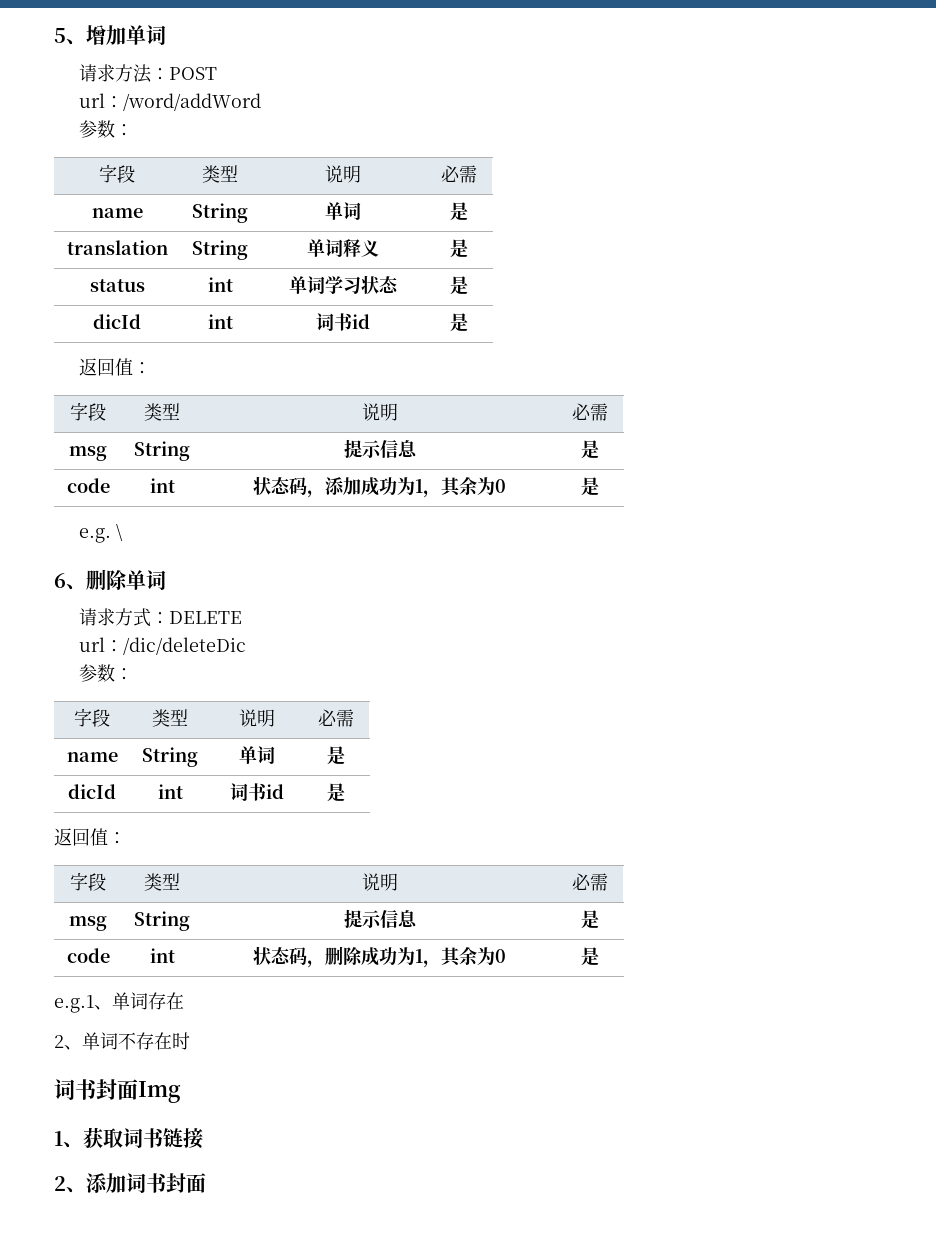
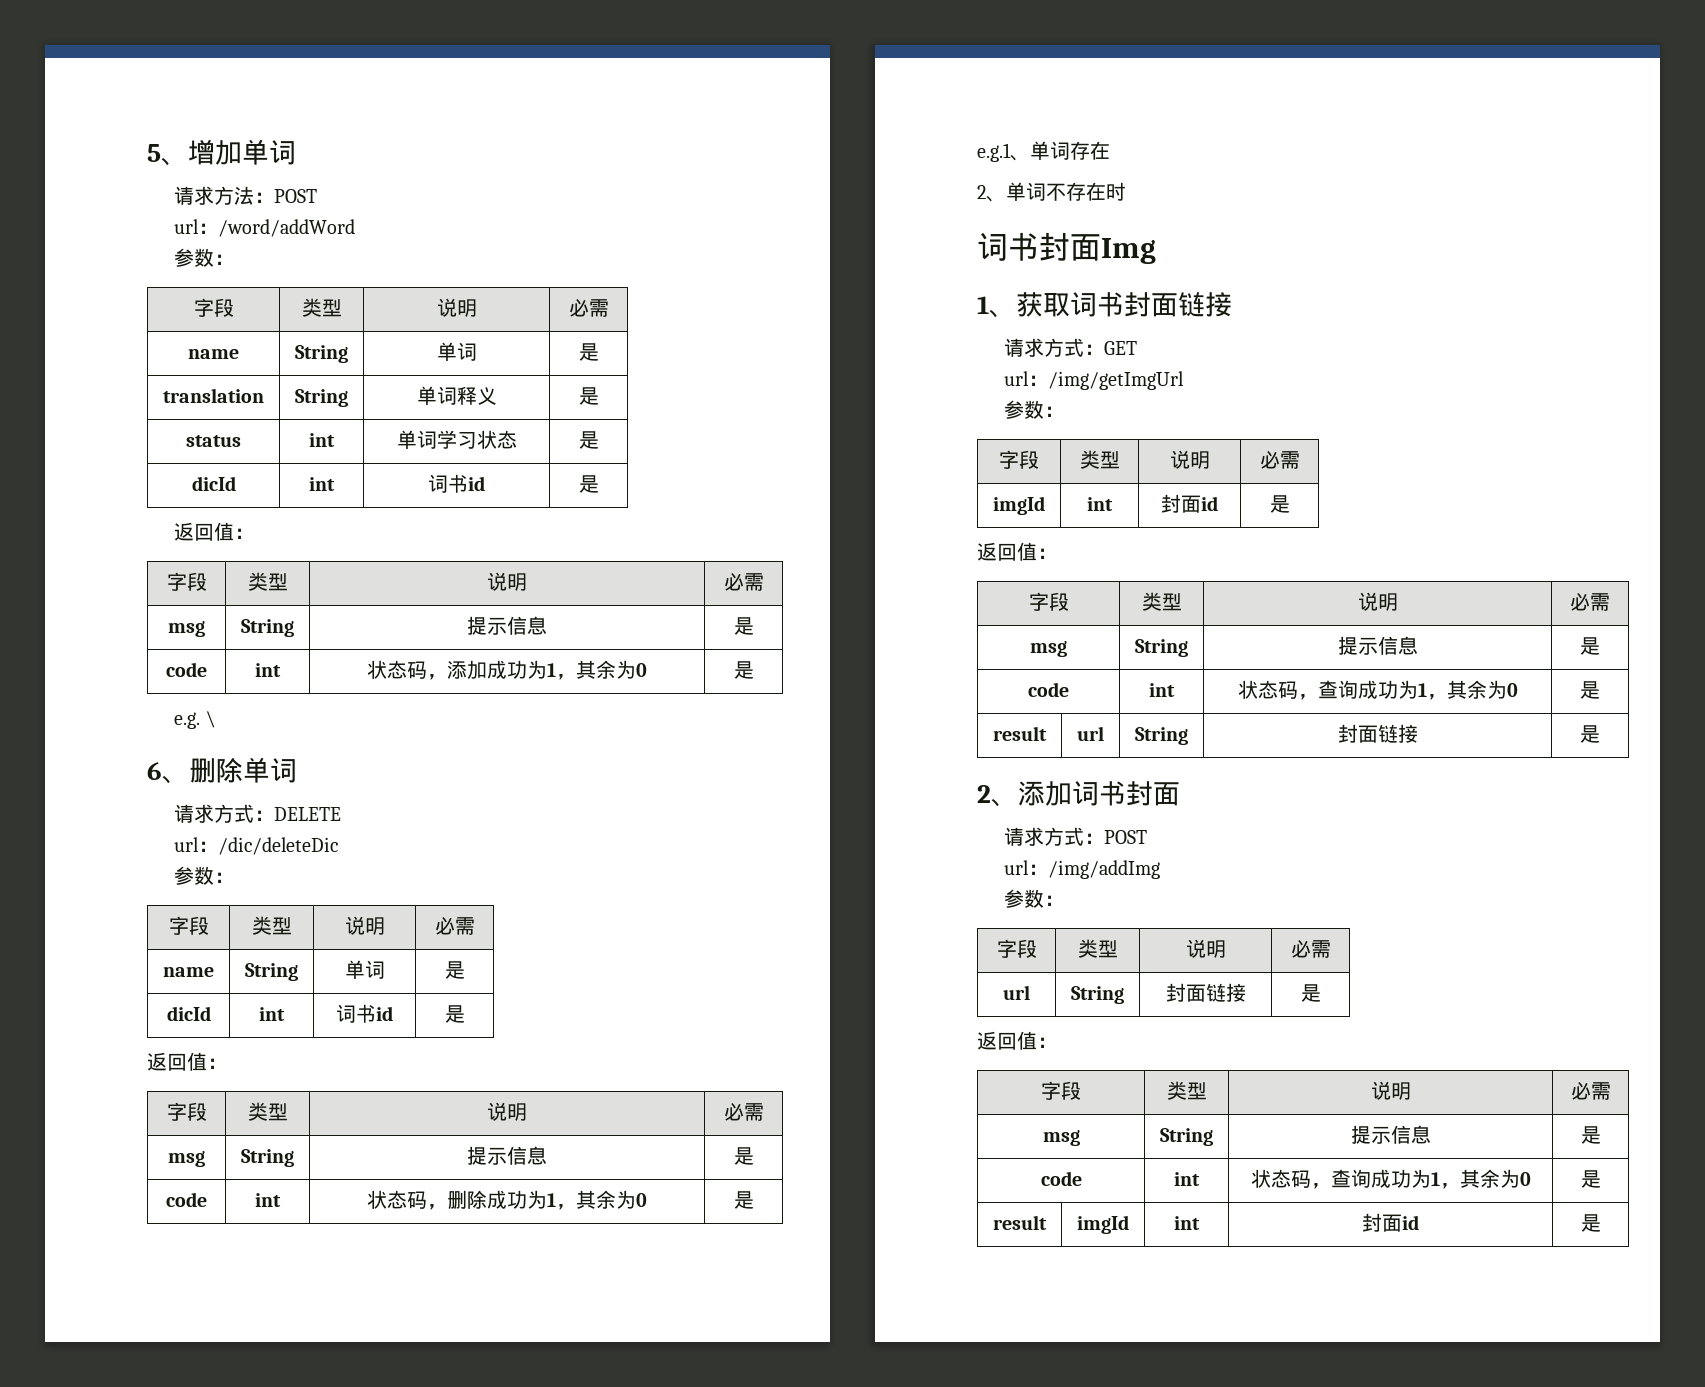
[163,1128,203,1149] 链接 -> [1124,292,1232,317] [1004,338,1138,357] [1004,371,1185,390] [1004,400,1065,419] [999,450,1039,469] [1079,450,1120,469] [1169,450,1210,469] [1259,451,1300,469] [993,496,1045,515] [1087,497,1113,511] [1161,494,1218,513] [1269,495,1290,513] [977,542,1057,561] [1028,592,1069,611] [1141,592,1182,611] [1357,592,1398,611] [1570,593,1610,611] [1030,641,1067,657] [1135,639,1188,657] [1337,636,1418,655] [1580,637,1600,655] [1028,682,1069,697] [1149,683,1175,697] [1237,680,1518,700] [1580,681,1600,699] [993,726,1047,741] [1077,726,1104,741] [1135,727,1188,745] [1337,724,1418,743] [1580,725,1600,743] 封面链接 // 请求方式：GET // url：/img/getImgUrl // 参数： // 字段 | 类型 | 说明 | 必需 // imgId | int | 封面id | 是 // 返回值： // 字段 | 类型 | 说明 | 必需 // msg | String | 提示信息 | 是 // code | int | 状态码，查询成功为1，其余为0 | 是 // result | url | String | 封面链接 | 是
(206, 1183) none -> [1004,827,1148,846] [1004,860,1161,879] [1004,889,1065,908] [996,939,1037,958] [1077,939,1118,958] [1185,939,1226,958] [1290,940,1331,958] [1003,985,1030,1000] [1071,986,1124,1004] [1165,983,1246,1002] [1300,984,1321,1002] [977,1031,1057,1050] [1041,1081,1081,1100] [1166,1081,1207,1100] [1370,1081,1411,1100] [1570,1082,1611,1100] [1042,1130,1080,1146] [1160,1128,1213,1146] [1350,1125,1431,1144] [1580,1126,1601,1144] [1040,1171,1082,1186] [1174,1172,1200,1186] [1250,1169,1531,1189] [1580,1170,1601,1188] [993,1215,1047,1230] [1077,1215,1129,1234] [1174,1216,1200,1230] [1362,1213,1419,1232] [1580,1214,1601,1232] // 请求方式：POST // url：/img/addImg // 参数： // 字段 | 类型 | 说明 | 必需 // url | String | 封面链接 | 是 // 返回值： // 字段 | 类型 | 说明 | 必需 // msg | String | 提示信息 | 是 // code | int | 状态码，查询成功为1，其余为0 | 是 // result | imgId | int | 封面id | 是

